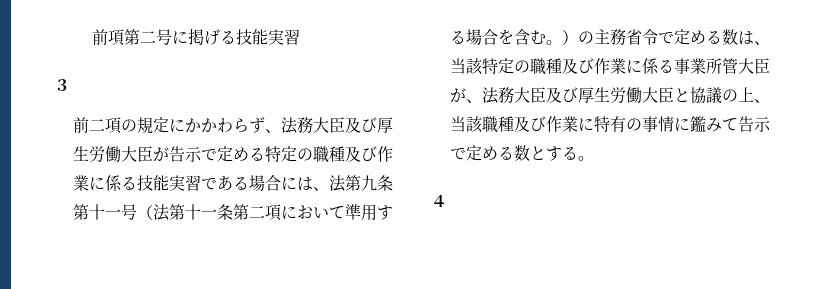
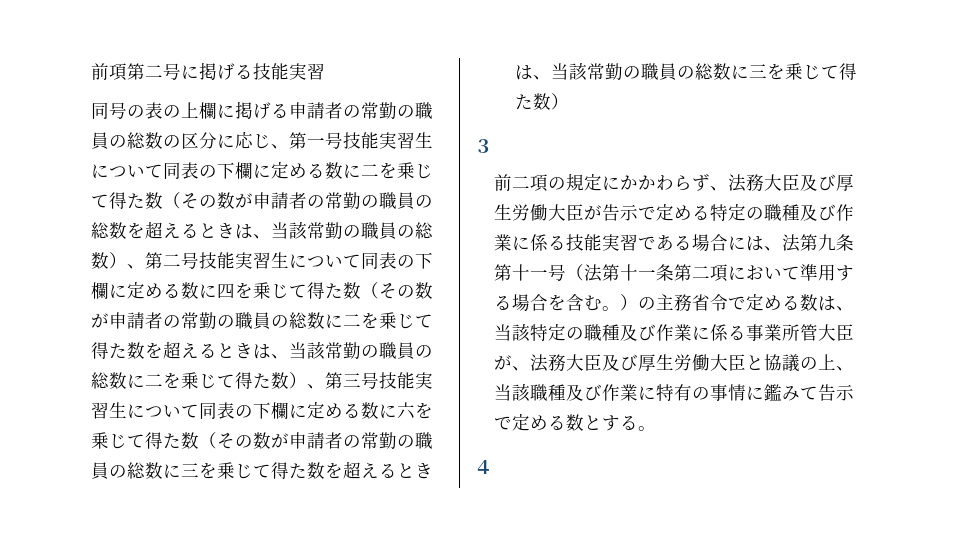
(301, 37) none -> [90,101,433,119] [90,131,433,149] [90,161,433,179] [90,192,433,209] [90,221,433,240] [90,252,433,269] [90,281,433,299] [90,312,433,329] [90,341,433,360] [90,372,433,389] [90,401,433,419] [90,432,433,449] [90,461,433,479] [514,63,857,81] [514,93,569,110] // 同号の表の上欄に掲げる申請者の常勤の職員の総数の区分に応じ、第一号技能実習生について同表の下欄に定める数に二を乗じて得た数（その数が申請者の常勤の職員の総数を超えるときは、当該常勤の職員の総数）、第二号技能実習生について同表の下欄に定める数に四を乗じて得た数（その数が申請者の常勤の職員の総数に二を乗じて得た数を超えるときは、当該常勤の職員の総数に二を乗じて得た数）、第三号技能実習生について同表の下欄に定める数に六を乗じて得た数（その数が申請者の常勤の職員の総数に三を乗じて得た数を超えるときは、当該常勤の職員の総数に三を乗じて得た数）

